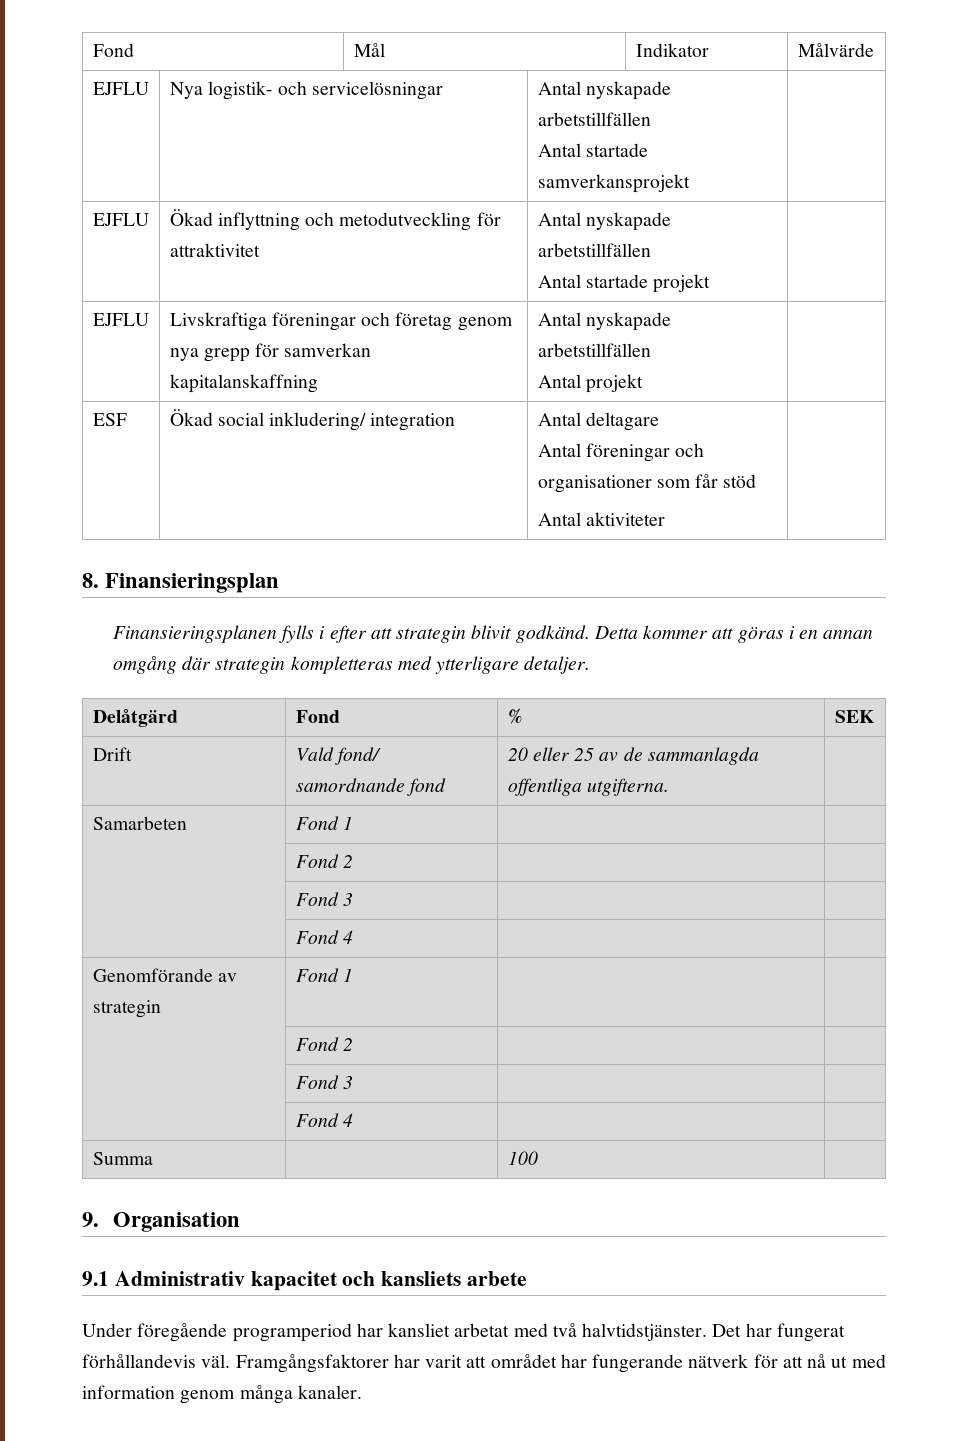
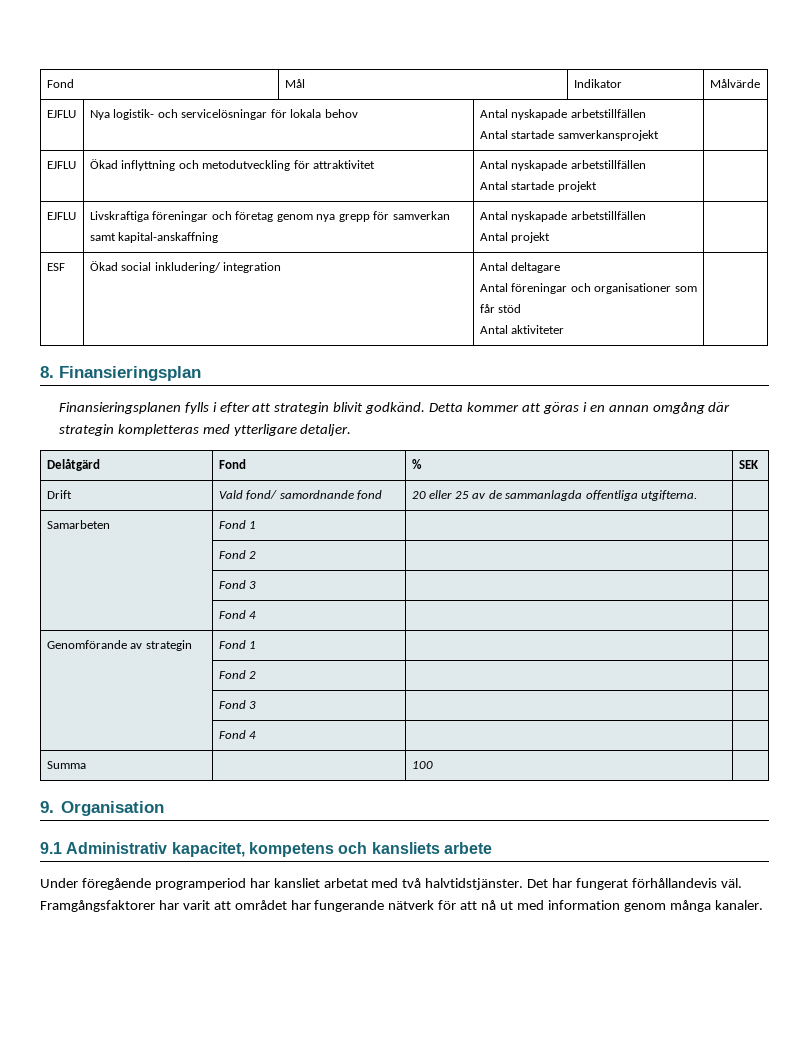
(444, 90) none -> [270,109,358,118] för lokala behov
[169,374,318,393] kapitalanskaffning -> [89,232,219,243] samt kapital-anskaffning
[250,1271,338,1291] kapacitet -> [171,842,334,857] kapacitet, kompetens

